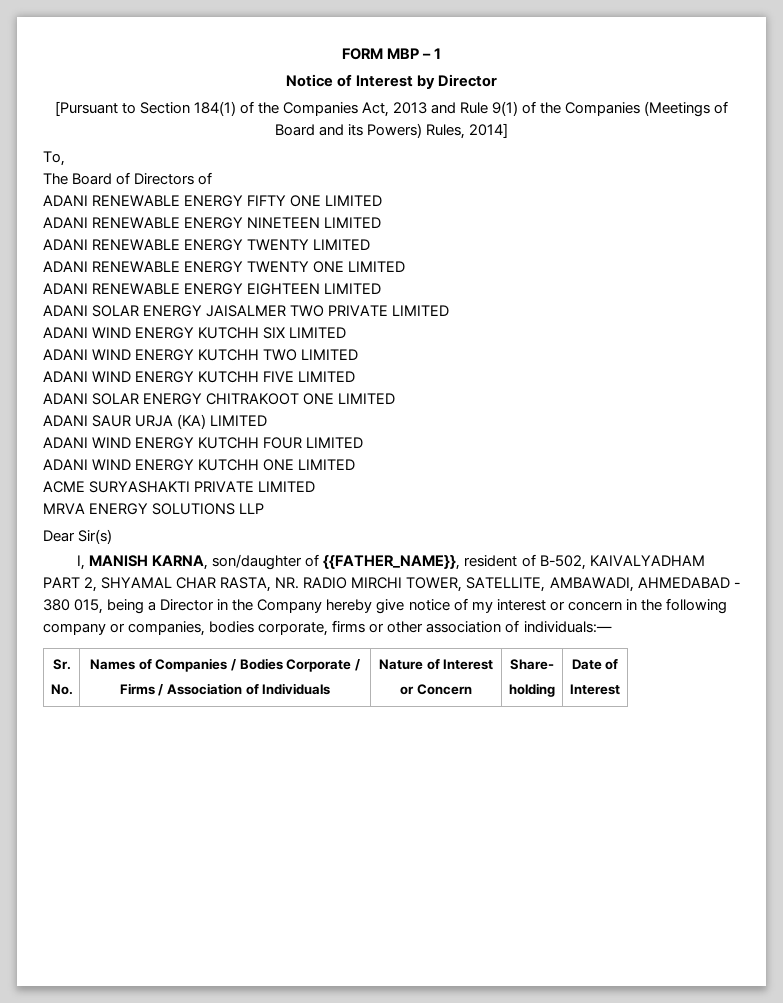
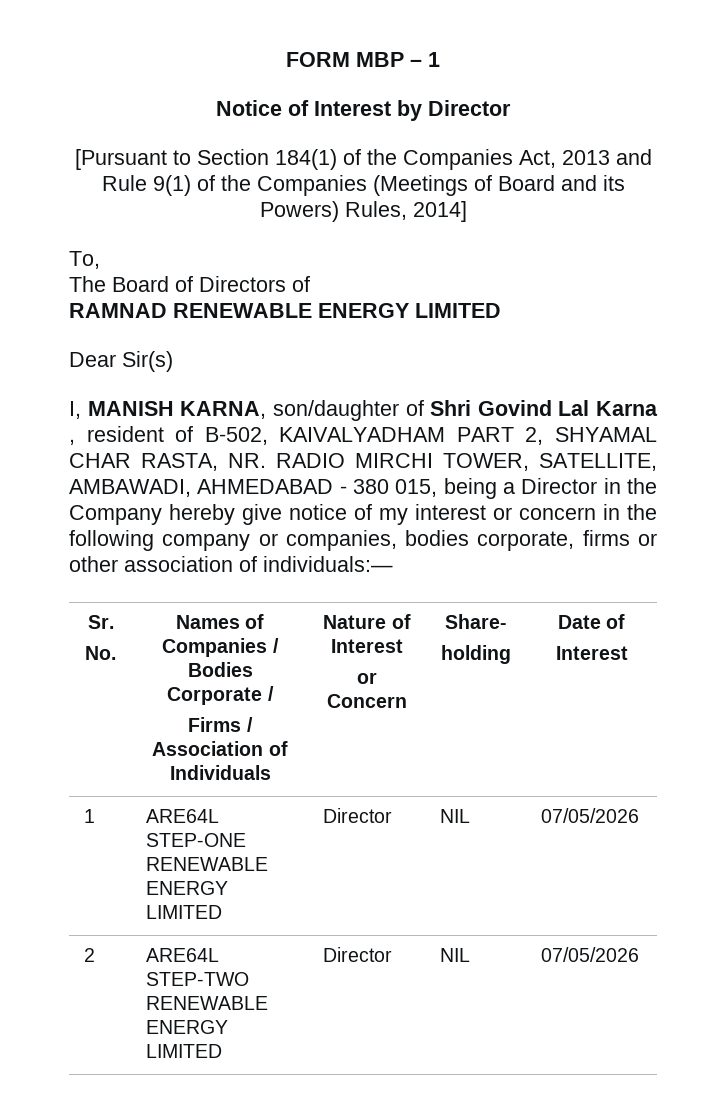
[43,195,383,207] [43,217,382,229] [43,239,371,251] [43,261,406,273] [43,283,382,295] [43,305,450,317] [43,327,347,339] [43,349,359,361] [43,371,356,383] [43,393,396,405] [43,414,268,429] [43,437,364,449] [43,459,356,471] [43,481,316,493] [43,503,265,515] ADANI RENEWABLE ENERGY FIFTY ONE LIMITED // ADANI RENEWABLE ENERGY NINETEEN LIMITED // ADANI RENEWABLE ENERGY TWENTY LIMITED // ADANI RENEWABLE ENERGY TWENTY ONE LIMITED // ADANI RENEWABLE ENERGY EIGHTEEN LIMITED // ADANI SOLAR ENERGY JAISALMER TWO PRIVATE LIMITED // ADANI WIND ENERGY KUTCHH SIX LIMITED // ADANI WIND ENERGY KUTCHH TWO LIMITED // ADANI WIND ENERGY KUTCHH FIVE LIMITED // ADANI SOLAR ENERGY CHITRAKOOT ONE LIMITED // ADANI SAUR URJA (KA) LIMITED // ADANI WIND ENERGY KUTCHH FOUR LIMITED // ADANI WIND ENERGY KUTCHH ONE LIMITED // ACME SURYASHAKTI PRIVATE LIMITED // MRVA ENERGY SOLUTIONS LLP -> [69,303,501,318] RAMNAD RENEWABLE ENERGY LIMITED
[323,554,461,570] {{FATHER_NAME}}, -> [430,400,658,416] [69,439,75,445] Shri Govind Lal Karna ,
(620, 689) none -> [84,809,96,823] [146,809,220,823] [146,833,247,847] [146,857,269,871] [146,881,229,895] [146,905,223,919] [323,808,393,823] [440,809,471,823] [541,808,640,823] [84,948,96,962] [146,948,220,962] [146,972,250,986] [146,996,269,1010] [146,1020,229,1034] [146,1044,223,1058] [323,947,393,962] [440,948,471,962] [541,947,640,962] // 1 | ARE64L STEP-ONE RENEWABLE ENERGY LIMITED | Director | NIL | 07/05/2026 // 2 | ARE64L STEP-TWO RENEWABLE ENERGY LIMITED | Director | NIL | 07/05/2026

